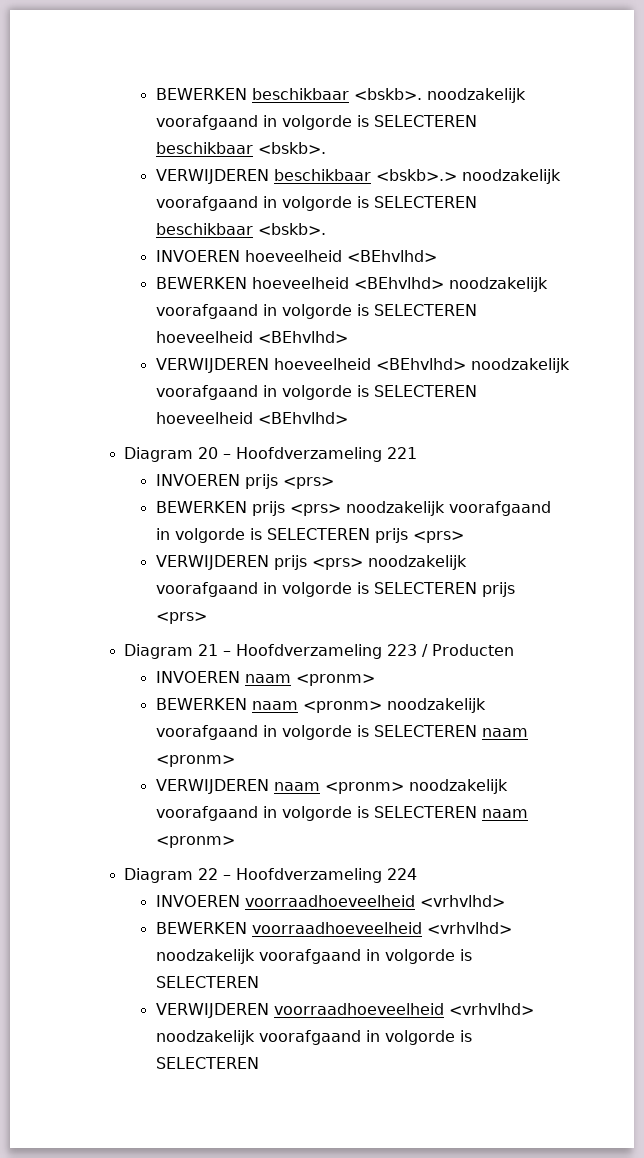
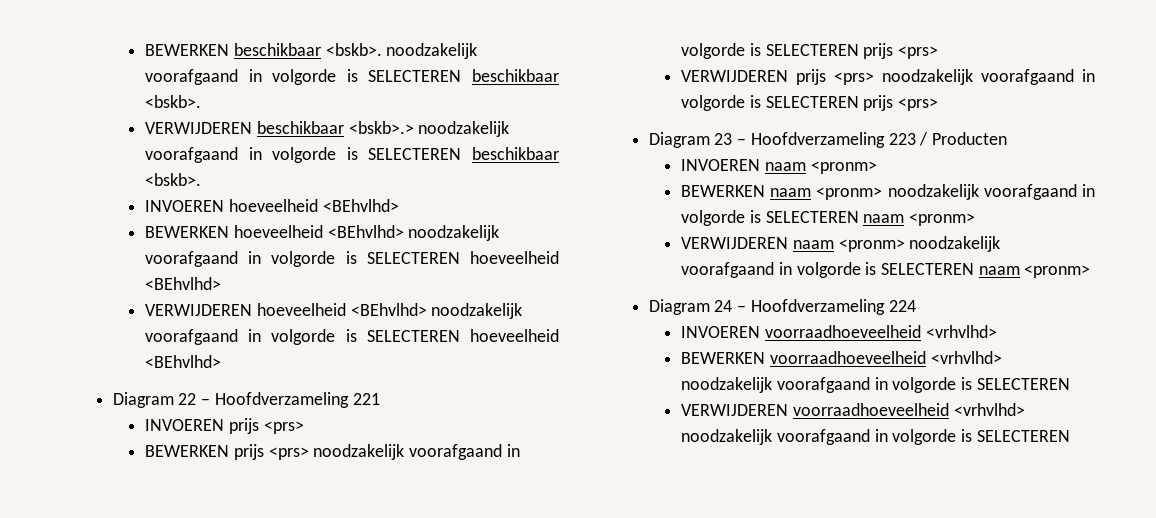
[198,447,219,459] 20 -> [178,393,197,405] 22
[198,644,219,656] 21 -> [714,133,733,145] 23
[198,868,219,880] 22 -> [714,300,733,312] 24

